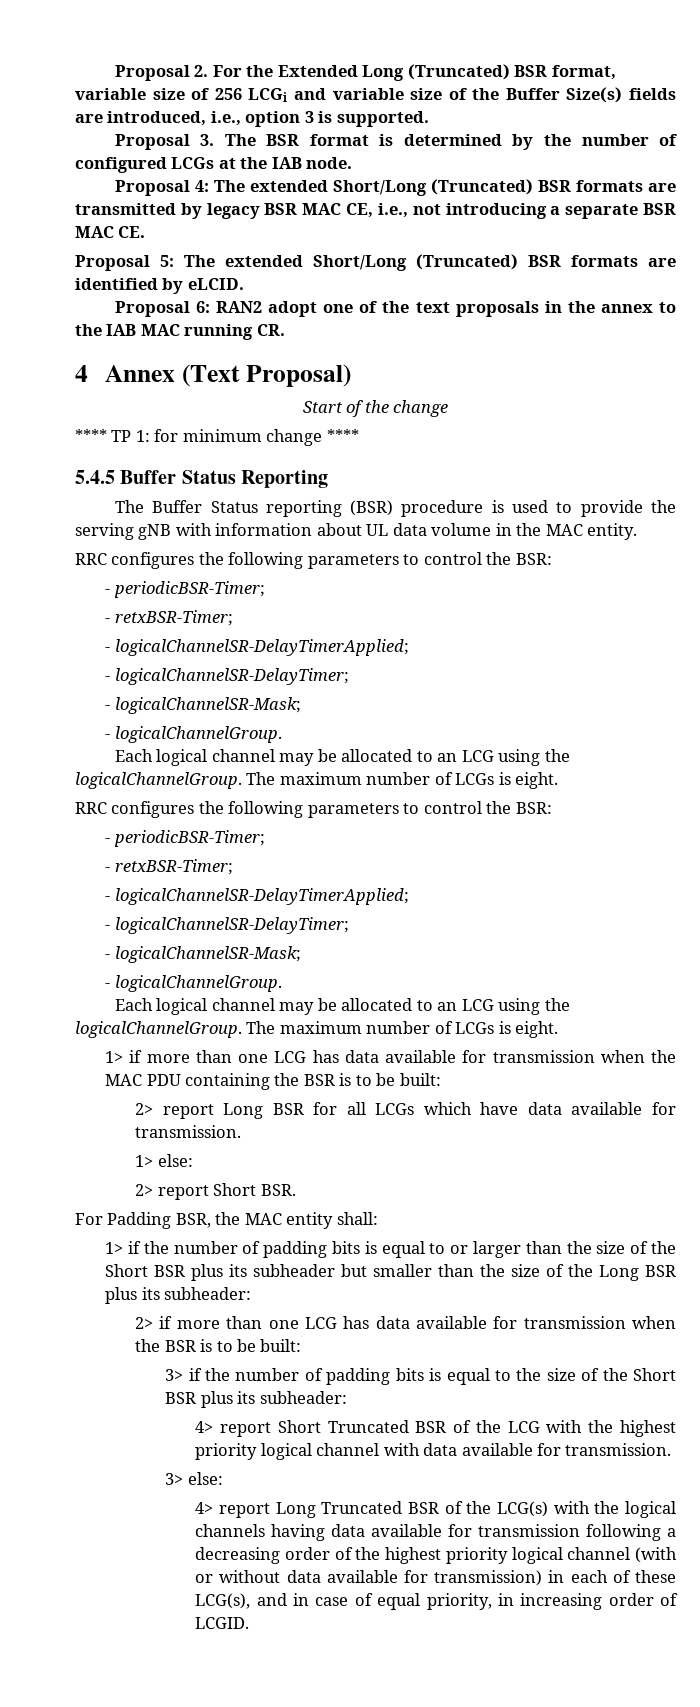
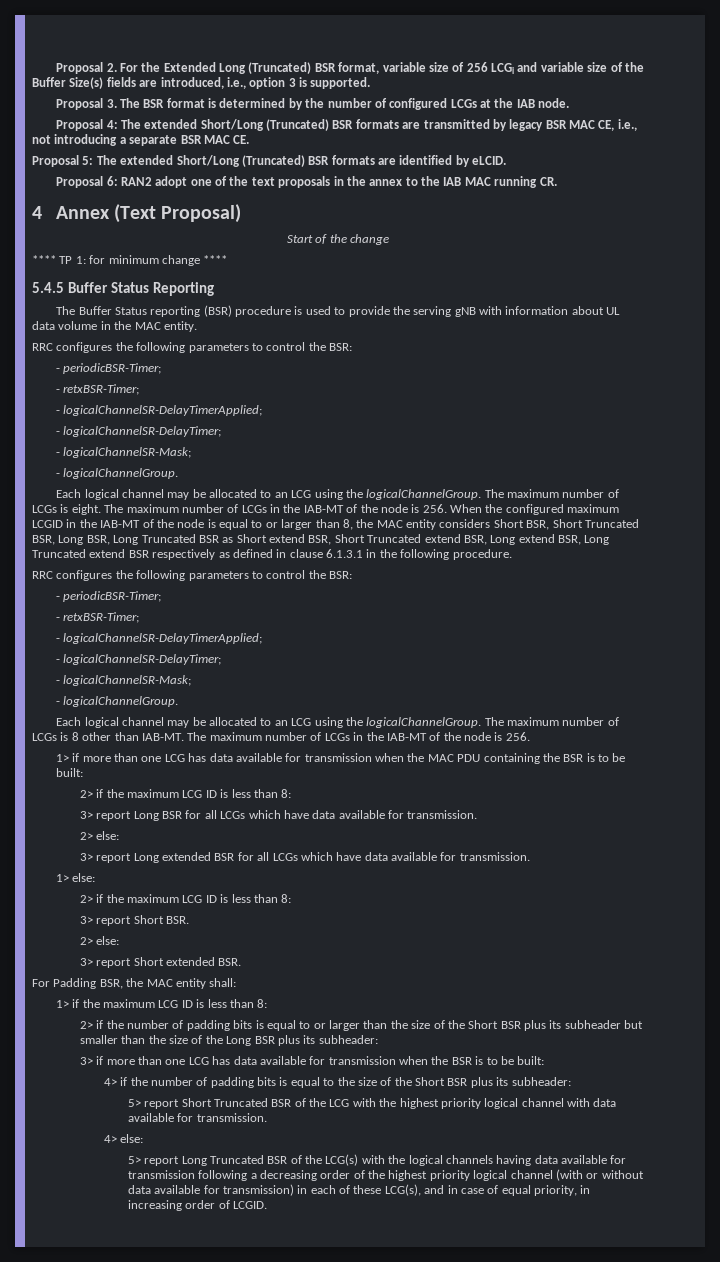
(559, 780) none -> [104,504,620,515] [32,519,639,530] [32,534,610,545] [32,549,512,560] The maximum number of LCGs in the IAB-MT of the node is 256. When the configured maximum LCGID in the IAB-MT of the node is equal to or larger than 8, the MAC entity considers Short BSR, Short Truncated BSR, Long BSR, Long Truncated BSR as Short extend BSR, Short Truncated extend BSR, Long extend BSR, Long Truncated extend BSR respectively as defined in clause 6.1.3.1 in the following procedure.
[515,1021,559,1038] eight. -> [71,732,530,741] 8 other than IAB-MT. The maximum number of LCGs in the IAB-MT of the node is 256.
(154, 1109) none -> [96,789,292,798] [79,811,93,819] if the maximum LCG ID is less than 8: // 3>
[135,1154,193,1167] [135,1183,257,1200] 1> else: // 2> report Short -> [79,831,120,840] [79,852,530,863] [55,873,96,882] [79,894,292,903] [79,915,190,926] [79,936,120,945] [79,957,216,968] 2> else: // 3> report Long extended BSR for all LCGs which have data available for transmission. // 1> else: // 2> if the maximum LCG ID is less than 8: // 3> report Short BSR. // 2> else: // 3> report Short extended
(169, 1247) none -> [103,999,268,1008] [79,1020,124,1029] maximum LCG ID is less than 8: // 2> if the
[135,1317,154,1329] 2> -> [79,1057,93,1065] 3>
[165,1369,184,1381] 3> -> [103,1078,117,1086] 4>
[195,1421,214,1433] 4> -> [127,1099,141,1107] 5>
[165,1472,223,1485] [195,1502,214,1514] 3> else: // 4> -> [103,1134,144,1143] [127,1156,141,1164] 4> else: // 5>

